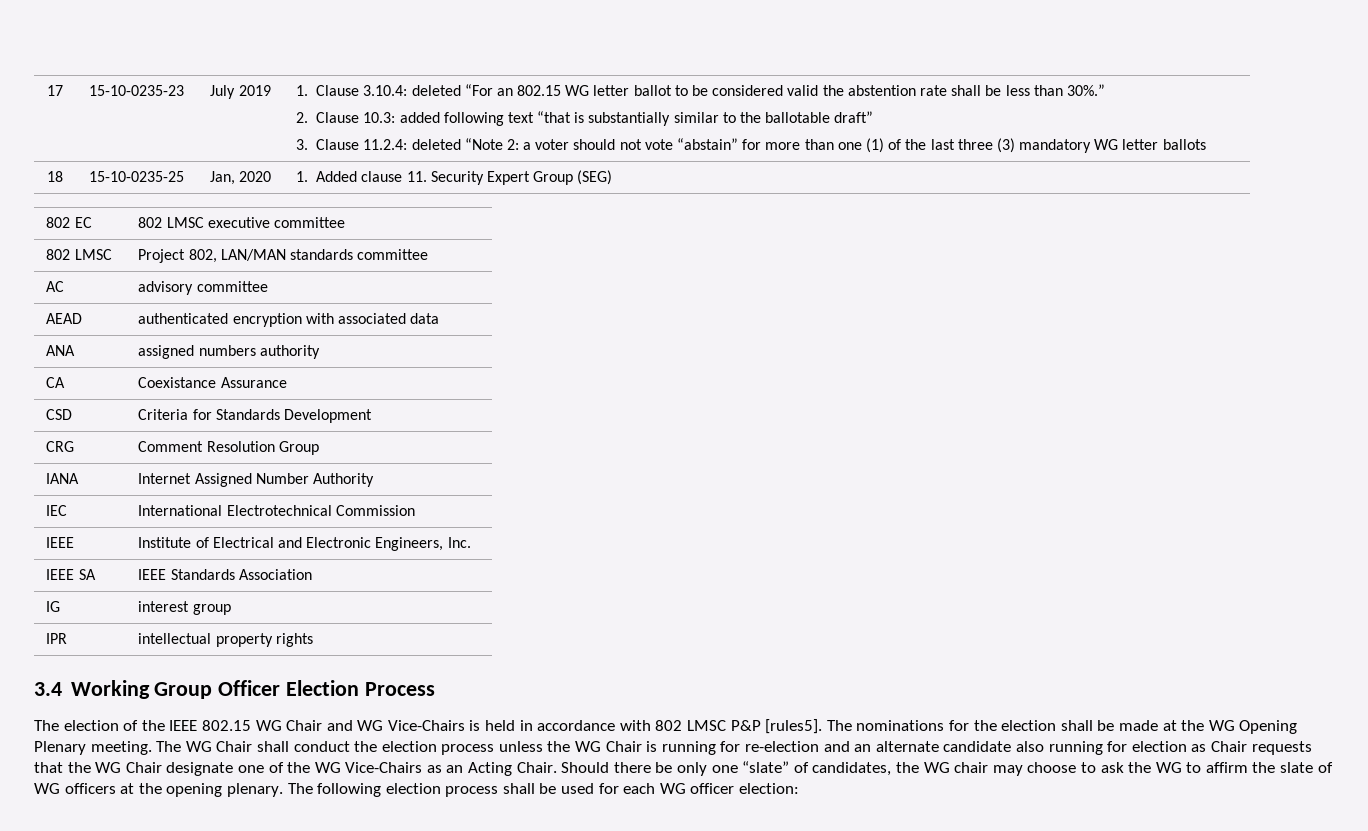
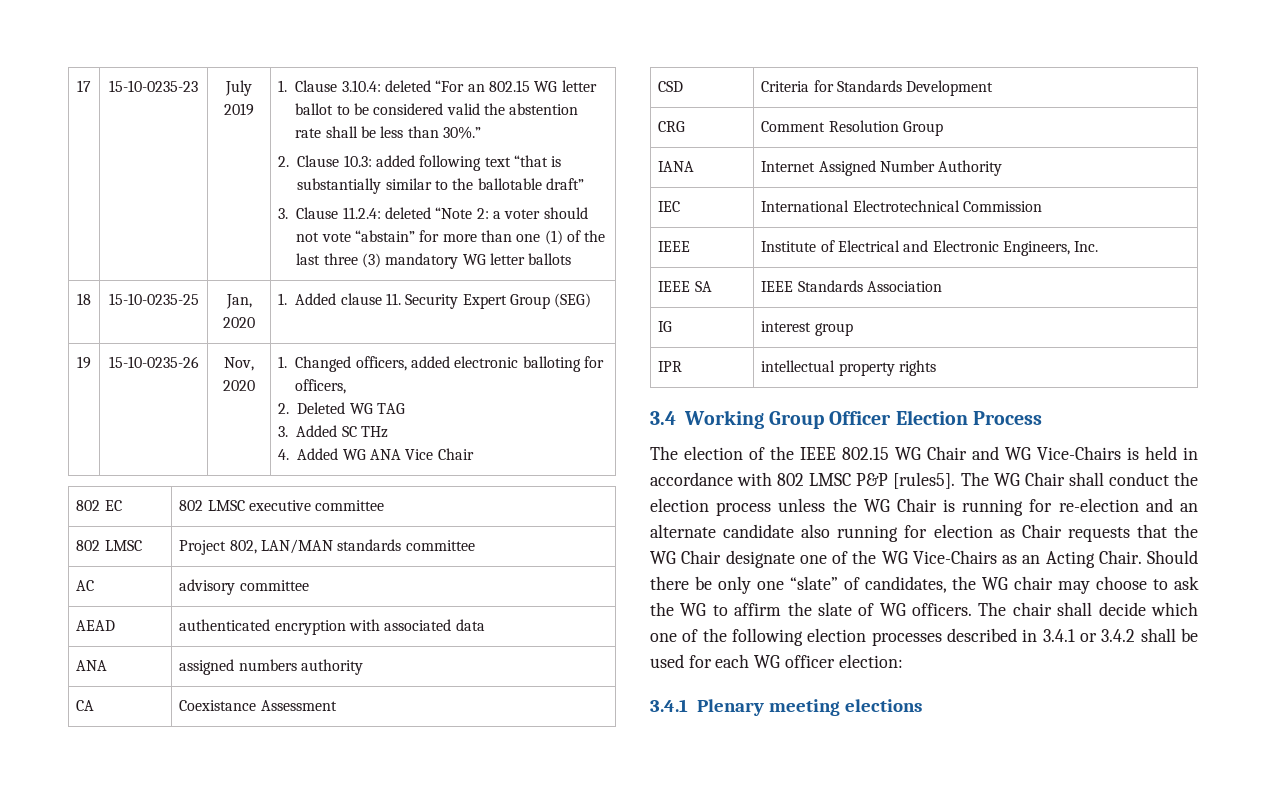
(613, 177) none -> [77,356,91,369] [108,356,199,368] [224,357,254,371] [223,380,255,391] [278,356,604,372] [295,379,347,394] [278,402,405,414] [278,425,388,438] [278,448,474,460] // 19 | 15-10-0235-26 | Nov, 2020 | 1. Changed officers, added electronic balloting for officers, // 2. Deleted WG TAG // 3. Added SC THz // 4. Added WG ANA Vice Chair
[220,377,287,388] Assurance -> [260,700,337,711] Assessment
[856,720,1298,734] [34,741,182,755] nominations for the election shall be made at the WG Opening Plenary meeting. The -> (989, 479) none
[64,783,499,797] officers at the opening plenary. The following election process -> [912,602,1199,616] [650,628,1136,646] officers. The chair shall decide which one of the following election processes described in 3.4.1 or 3.4.2
(800, 788) none -> [650,699,922,716] // 3.4.1 Plenary meeting elections

